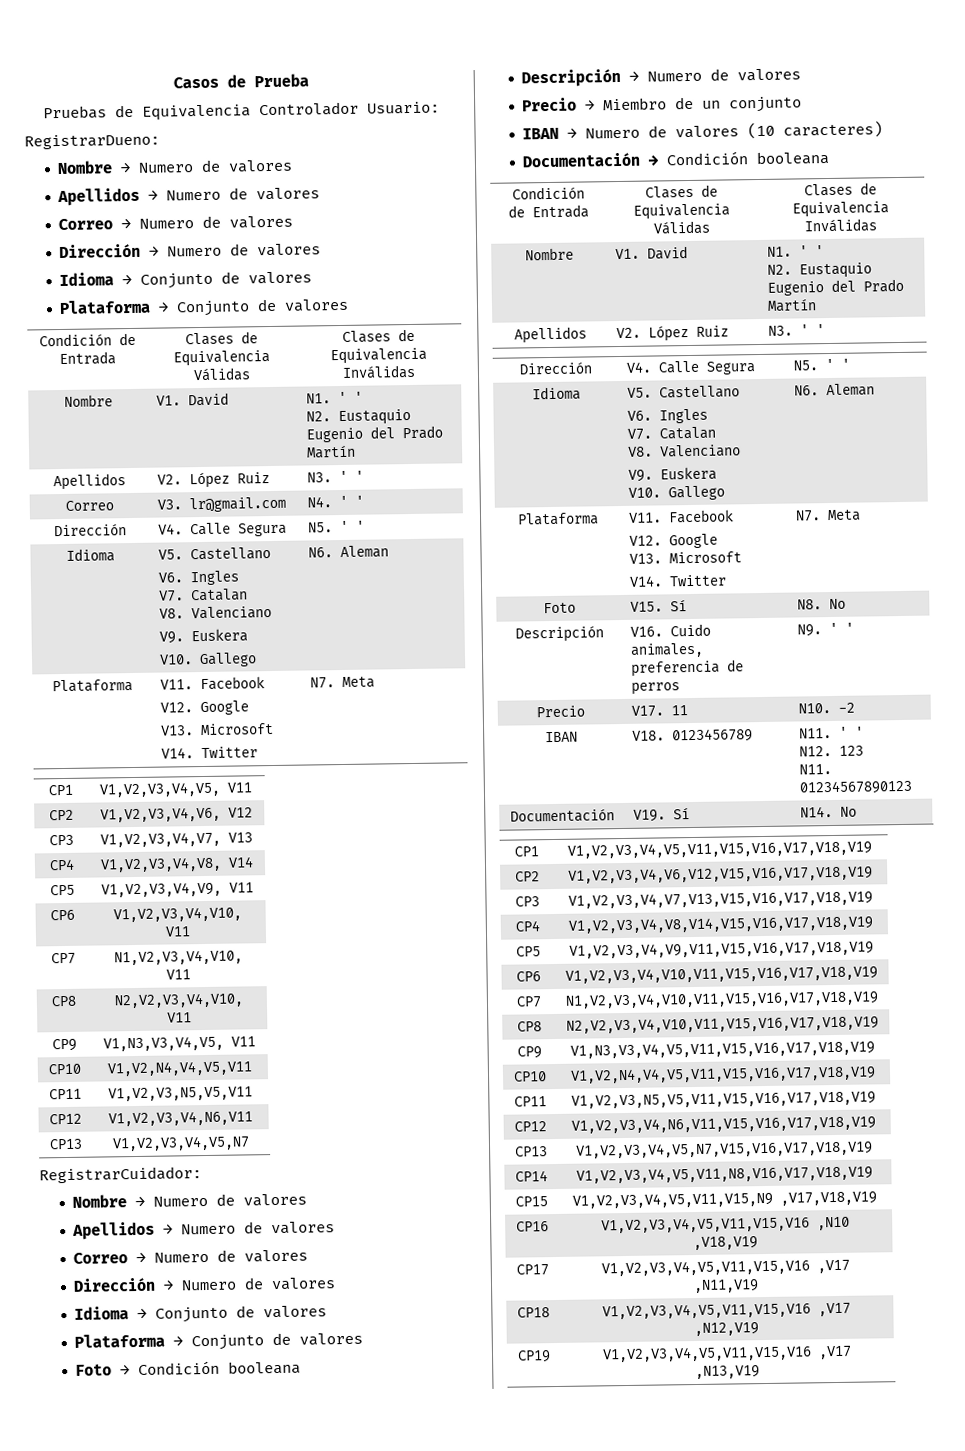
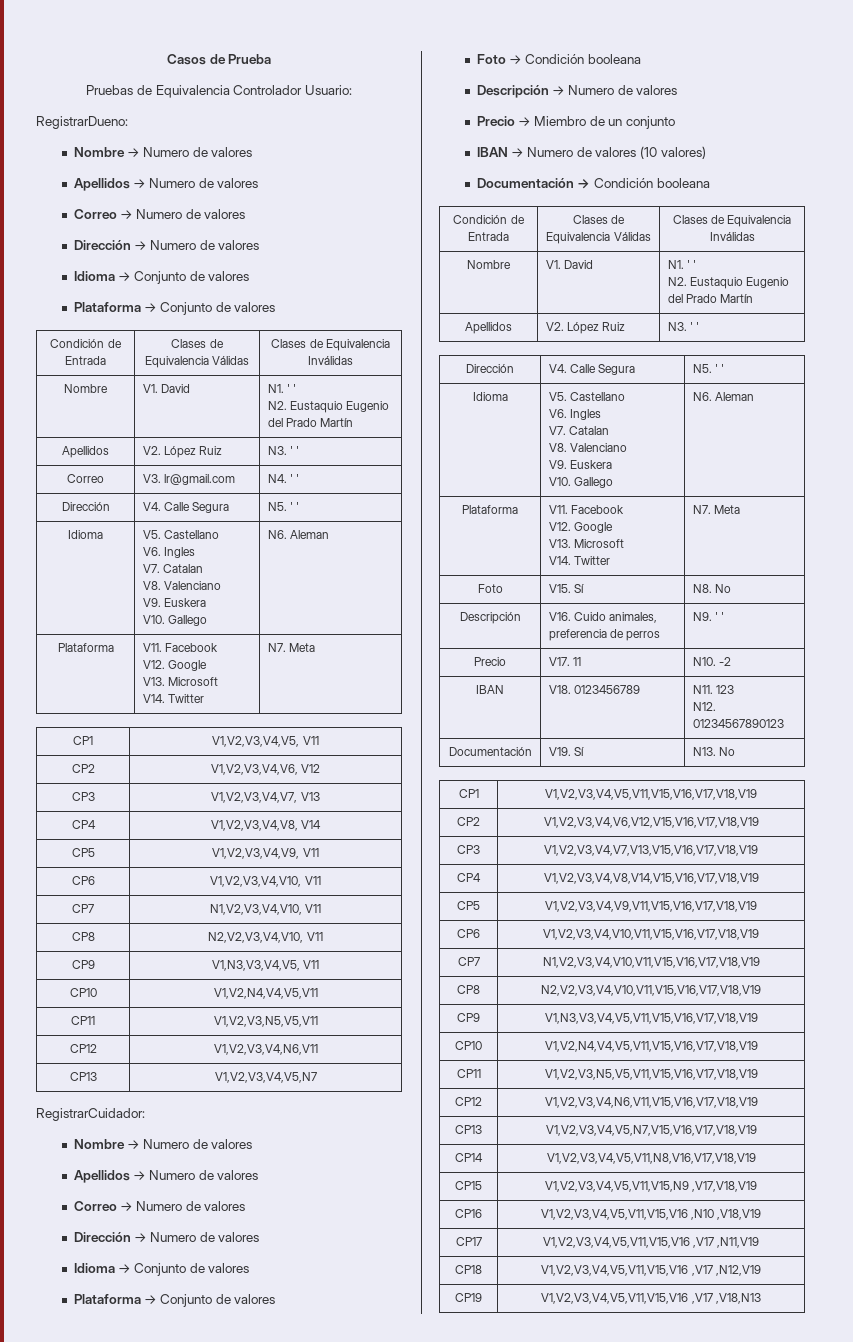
[783,121,884,139] caracteres) -> [660,146,706,159] valores)
[838,726,864,738] ' ' -> [716,685,735,694] 123
[838,745,864,756] [798,764,832,775] 123 // N11. -> (716, 706) none
[799,806,833,818] N14. -> [692,747,716,756] N13.
[695,1365,760,1380] ,N13,V19 -> [715,1293,761,1304] ,V18,N13

